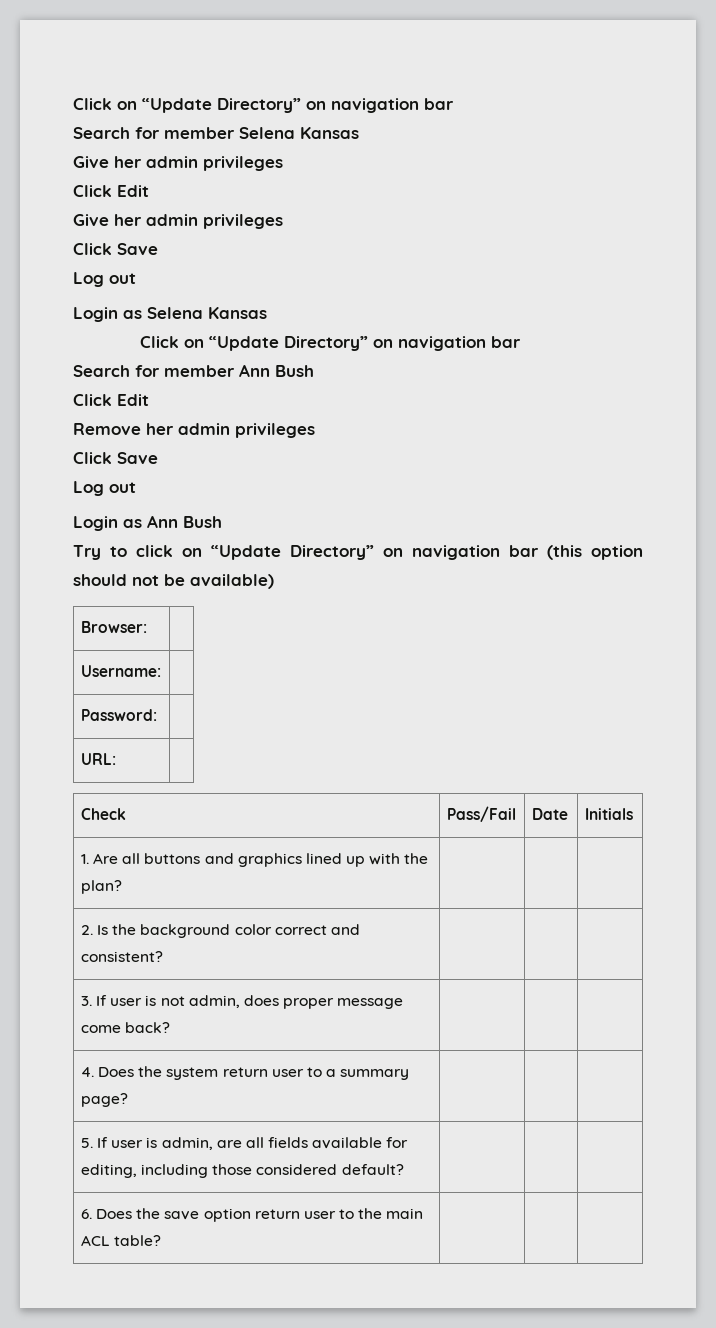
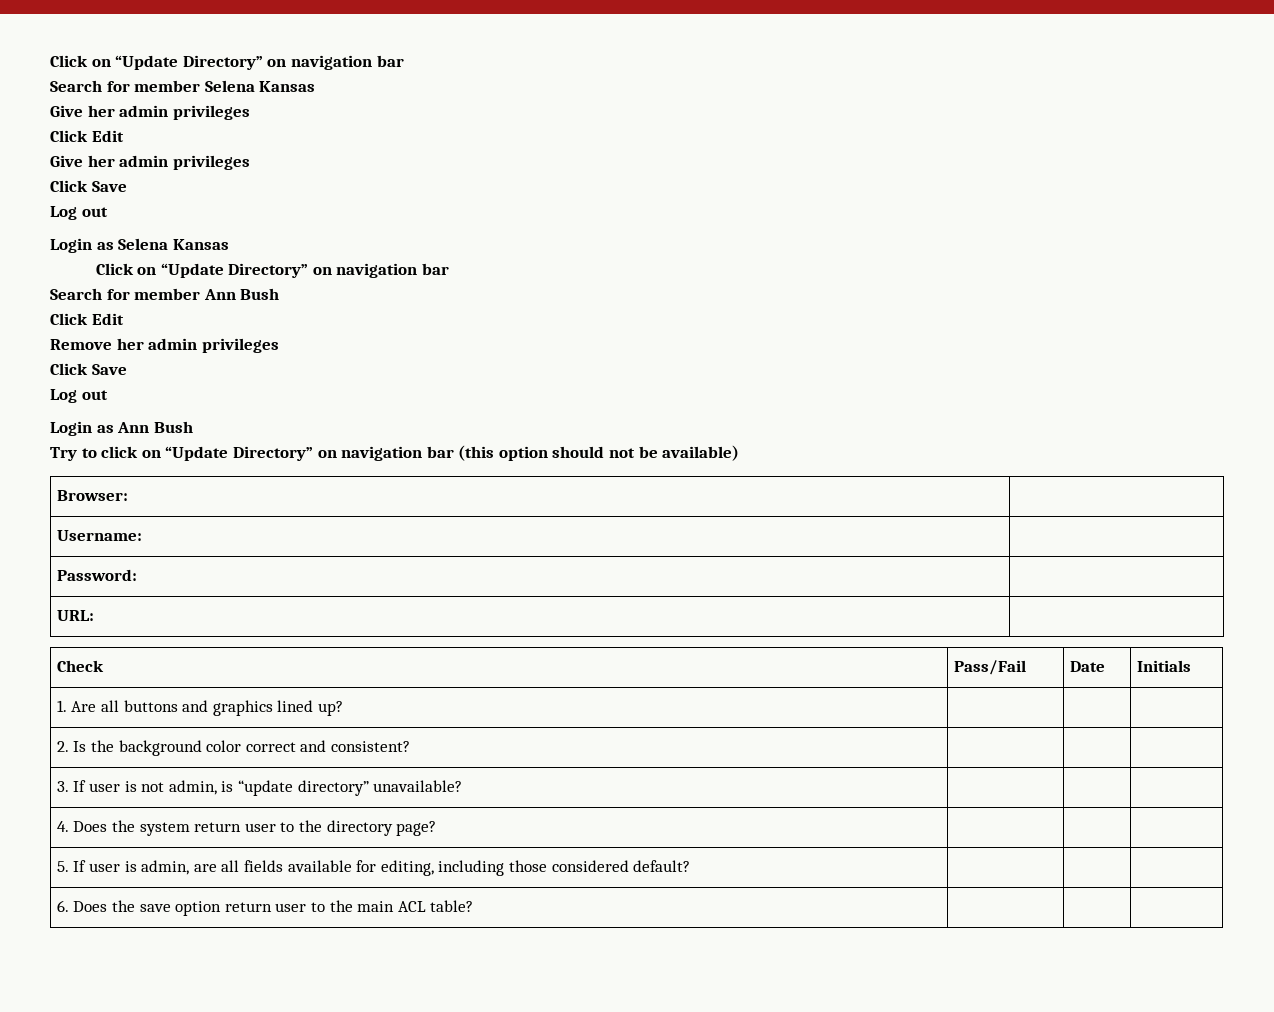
[346,853,429,867] [80,880,122,894] up with the plan? -> [317,701,343,716] up?
[243,995,404,1009] [80,1022,170,1033] does proper message come back? -> [221,780,463,796] is “update directory” unavailable?
[326,1069,410,1080] a summary -> [298,820,393,836] the directory

